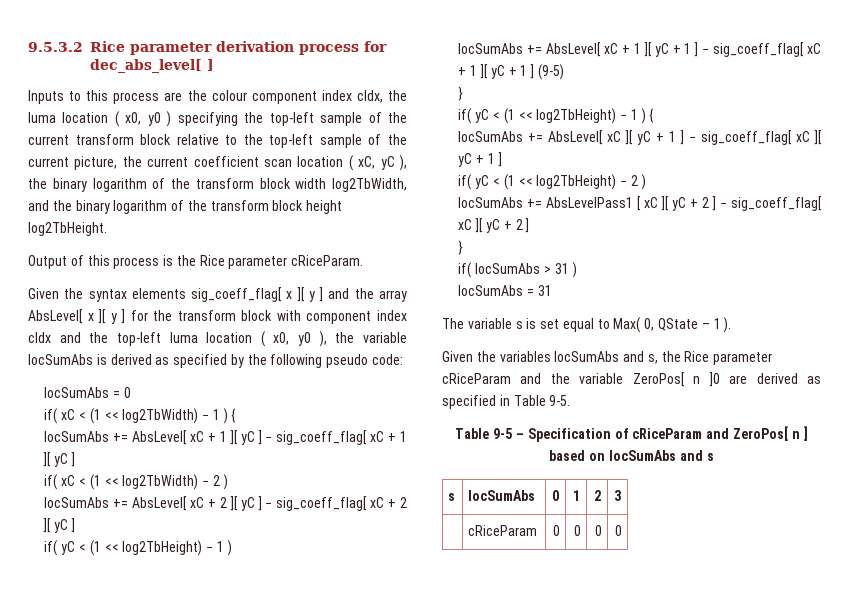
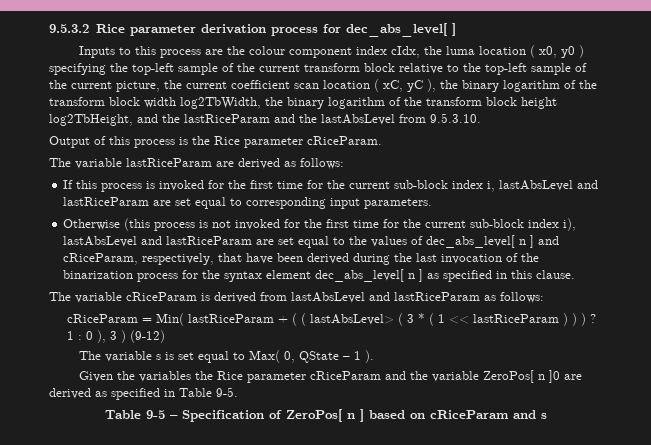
[28,200,49,211] and -> (261, 103) none
[28,222,107,236] log2TbHeight. -> [49,113,481,126] log2TbHeight, and the lastRiceParam and the lastAbsLevel from 9.5.3.10.
[28,287,407,302] [28,309,408,324] [28,331,407,347] [28,354,404,368] [44,387,132,398] [44,408,237,424] [44,430,407,445] [43,452,76,467] [44,474,228,490] [44,496,407,511] [43,518,76,533] [44,540,232,556] [458,42,821,57] [458,64,564,80] [458,86,464,101] [458,108,655,124] [458,130,822,145] [458,152,502,167] [458,174,646,190] [458,196,822,211] [458,218,530,233] [458,240,464,255] [458,262,577,278] [458,285,553,296] Given the syntax elements sig_coeff_flag[ x ][ y ] and the array AbsLevel[ x ][ y ] for the transform block with component index cIdx and the top-left luma location ( x0, y0 ), the variable locSumAbs is derived as specified by the following pseudo code: // locSumAbs = 0 // if( xC < (1 << log2TbWidth) − 1 ) { // locSumAbs += AbsLevel[ xC + 1 ][ yC ] − sig_coeff_flag[ xC + 1 ][ yC ] // if( xC < (1 << log2TbWidth) − 2 ) // locSumAbs += AbsLevel[ xC + 2 ][ yC ] − sig_coeff_flag[ xC + 2 ][ yC ] // if( yC < (1 << log2TbHeight) − 1 ) // locSumAbs += AbsLevel[ xC + 1 ][ yC + 1 ] − sig_coeff_flag[ xC + 1 ][ yC + 1 ] (9-5) // } // if( yC < (1 << log2TbHeight) − 1 ) { // locSumAbs += AbsLevel[ xC ][ yC + 1 ] − sig_coeff_flag[ xC ][ yC + 1 ] // if( yC < (1 << log2TbHeight) − 2 ) // locSumAbs += AbsLevelPass1 [ xC ][ yC + 2 ] − sig_coeff_flag[ xC ][ yC + 2 ] // } // if( locSumAbs > 31 ) // locSumAbs = 31 -> [49,158,344,169] [63,180,599,192] [63,197,433,209] [63,218,577,231] [63,235,560,248] [63,253,540,265] [63,269,576,282] [49,292,544,303] [66,313,596,326] [66,330,165,343] The variable lastRiceParam are derived as follows: // If this process is invoked for the first time for the current sub-block index i, lastAbsLevel and lastRiceParam are set equal to corresponding input parameters. // Otherwise (this process is not invoked for the first time for the current sub-block index i), lastAbsLevel and lastRiceParam are set equal to the values of dec_abs_level[ n ] and cRiceParam, respectively, that have been derived during the last invocation of the binarization process for the syntax element dec_abs_level[ n ] as specified in this clause. // The variable cRiceParam is derived from lastAbsLevel and lastRiceParam as follows: // cRiceParam = Min( lastRiceParam + ( ( lastAbsLevel> ( 3 * ( 1 << lastRiceParam ) ) ) ? 1 : 0 ), 3 ) (9-12)
[554,351,658,364] locSumAbs and s, -> (191, 376) none
[632,428,730,439] cRiceParam and -> (282, 414) none
[609,450,676,461] locSumAbs -> [429,410,509,419] cRiceParam
[448,493,456,501] [468,490,536,501] [552,490,559,501] [572,490,580,501] [593,490,601,501] [614,490,621,501] [468,525,538,536] [552,525,560,536] [573,525,581,536] [594,525,602,536] [614,525,622,536] // s | locSumAbs | 0 | 1 | 2 | 3 // | cRiceParam | 0 | 0 | 0 | 0 -> (547, 416) none

